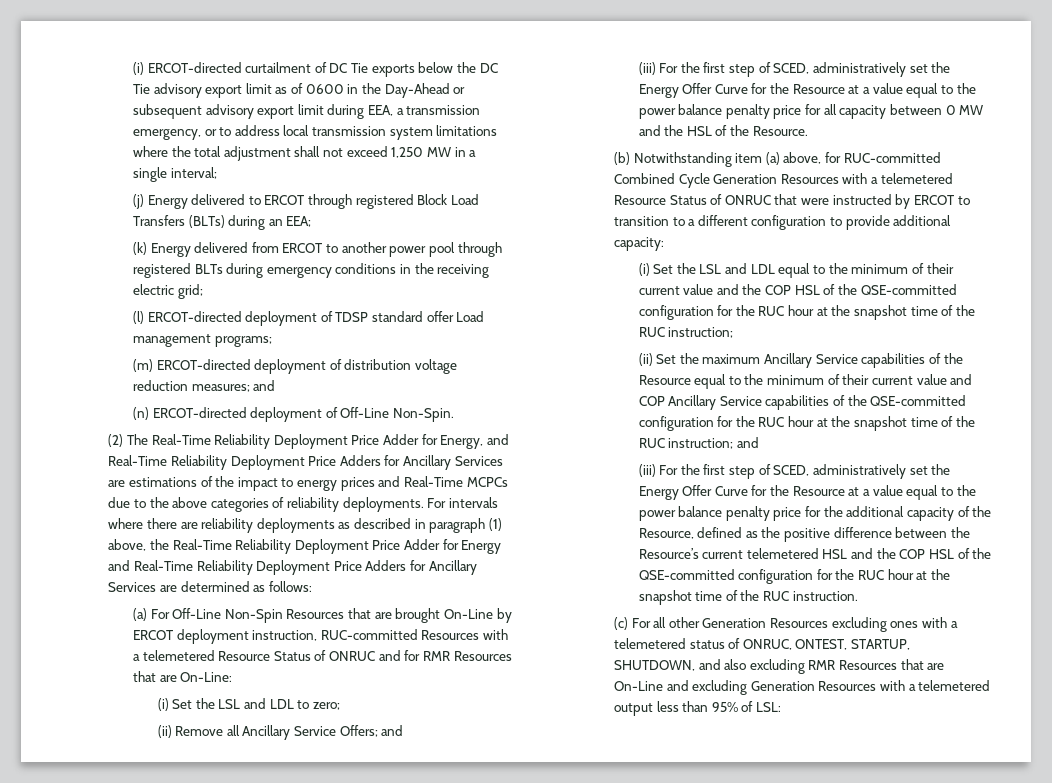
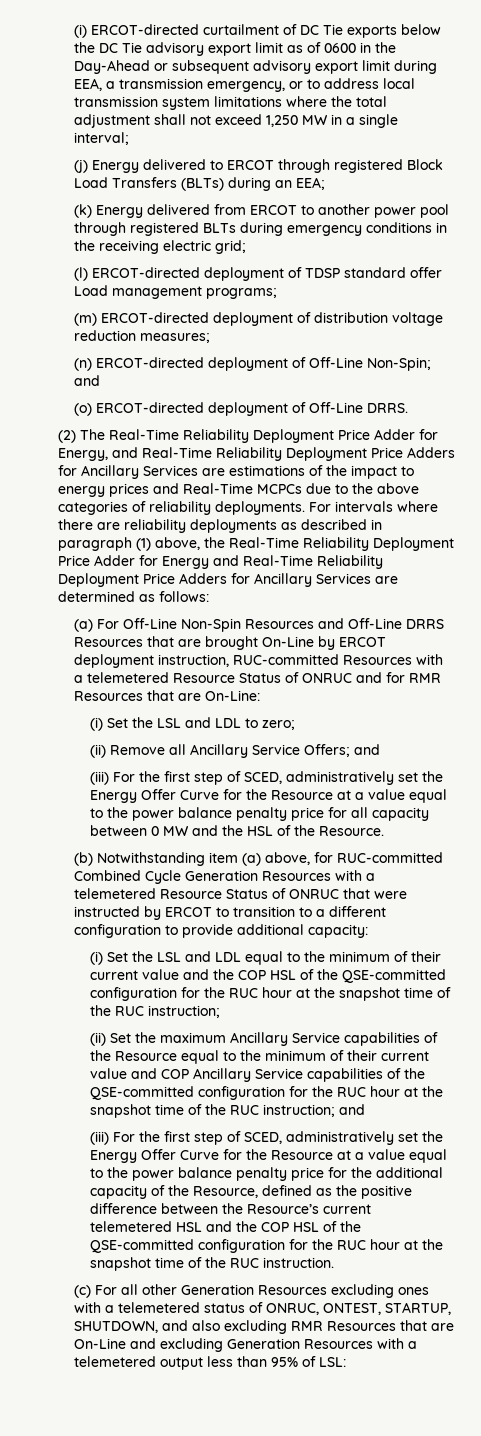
[253,380,276,391] and -> (211, 338) none
[393,408,455,422] Non-Spin. -> [367,357,432,371] [74,375,101,386] [74,402,409,416] Non-Spin; and // (o) ERCOT-directed deployment of Off-Line DRRS.
(345, 614) none -> [318,618,445,629] [74,637,144,647] and Off-Line DRRS Resources

